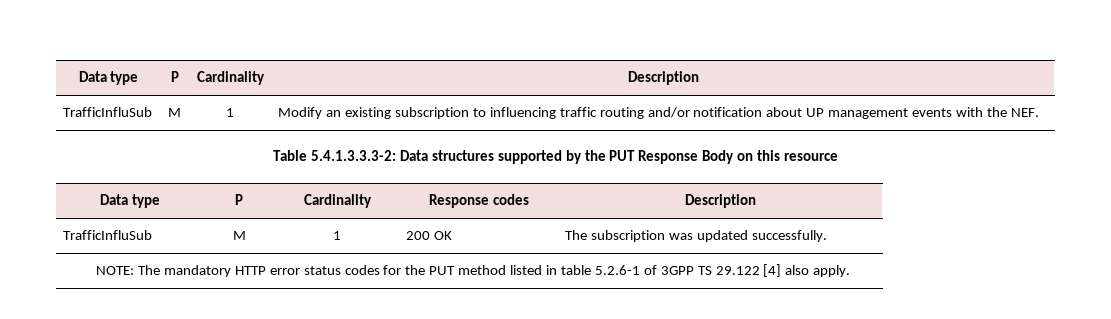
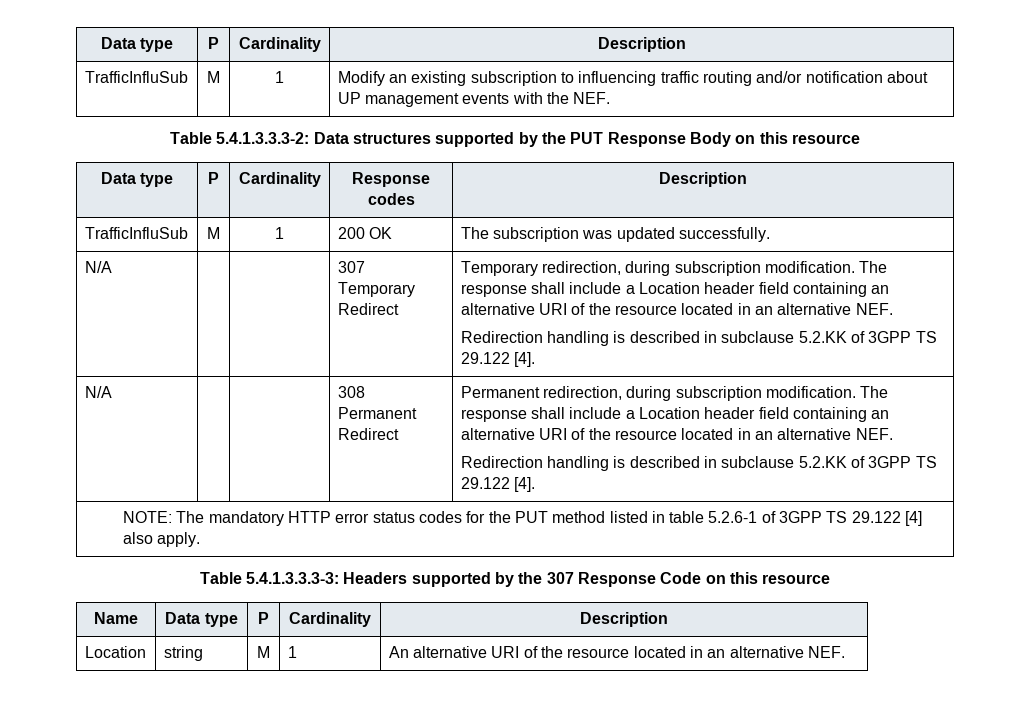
(827, 236) none -> [84,261,112,273] [337,261,365,273] [337,282,415,297] [337,303,399,315] [460,261,888,276] [460,282,890,297] [460,303,893,315] [460,331,937,346] [460,352,536,367] [84,386,112,398] [337,386,365,398] [337,407,417,419] [337,428,399,440] [460,386,889,401] [460,407,890,422] [460,428,893,440] [460,456,937,471] [460,477,536,492] // N/A | | | 307 Temporary Redirect | Temporary redirection, during subscription modification. The response shall include a Location header field containing an alternative URI of the resource located in an alternative NEF. // Redirection handling is described in subclause 5.2.KK of 3GPP TS 29.122 [4]. // N/A | | | 308 Permanent Redirect | Permanent redirection, during subscription modification. The response shall include a Location header field containing an alternative URI of the resource located in an alternative NEF. // Redirection handling is described in subclause 5.2.KK of 3GPP TS 29.122 [4].
(851, 271) none -> [199,572,831,587] [94,612,138,624] [165,612,238,627] [258,612,269,624] [289,612,371,627] [580,612,668,627] [84,646,146,658] [163,646,203,661] [257,646,270,658] [287,646,297,658] [388,646,846,658] // Table 5.4.1.3.3.3-3: Headers supported by the 307 Response Code on this resource // Name | Data type | P | Cardinality | Description // Location | string | M | 1 | An alternative URI of the resource located in an alternative NEF.

